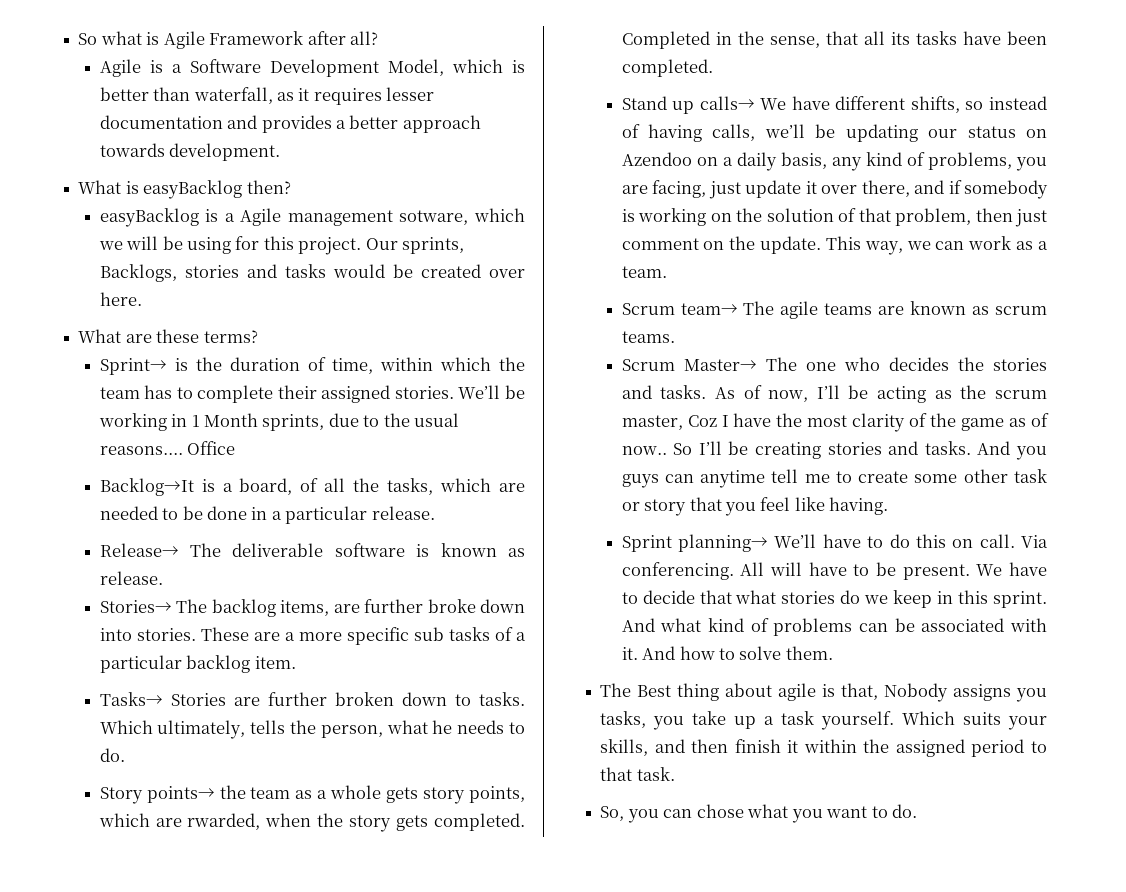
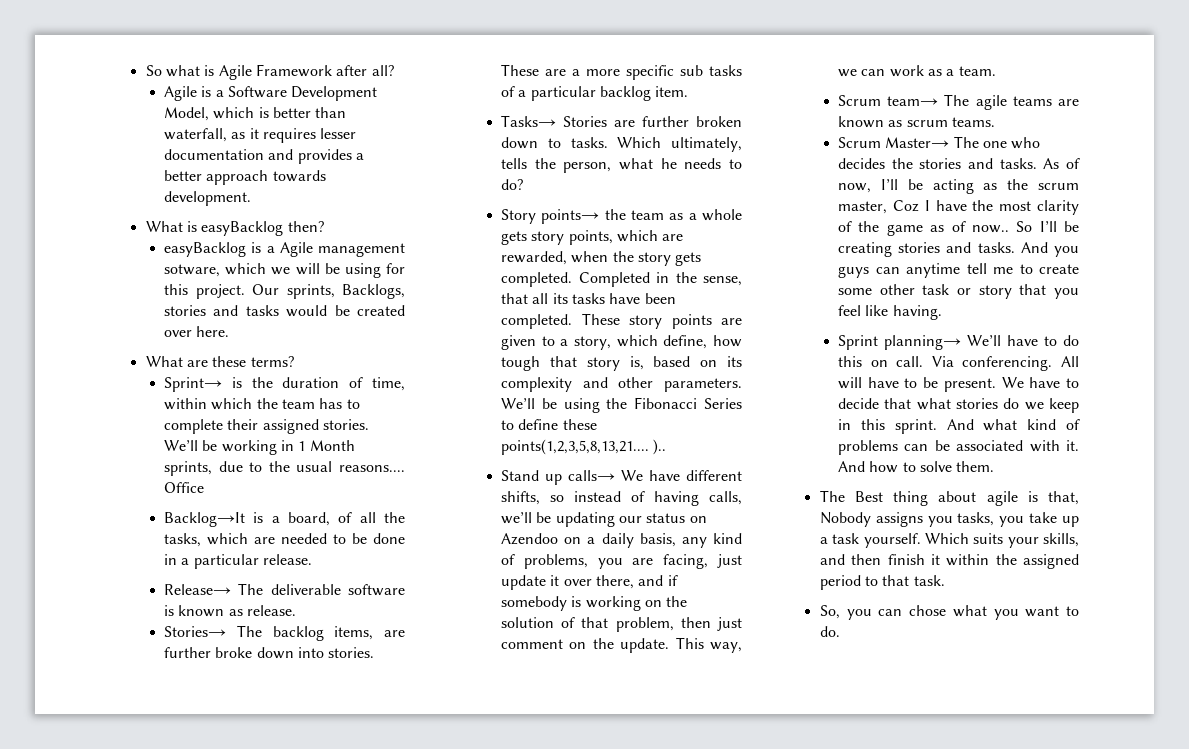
[99,748,125,762] do. -> [501,179,524,190] do?
[187,813,261,830] rwarded, -> [501,251,568,265] rewarded,
(713, 68) none -> [581,313,742,329] [501,335,742,350] [501,356,742,371] [501,377,742,392] [501,397,742,413] [501,419,597,430] [501,439,667,455] These story points are given to a story, which define, how tough that story is, based on its complexity and other parameters. We’ll be using the Fibonacci Series to define these points(1,2,3,5,8,13,21.... )..

